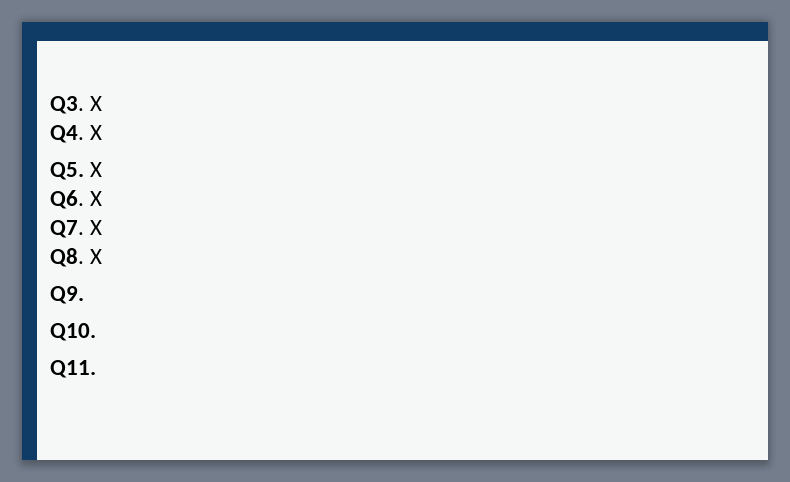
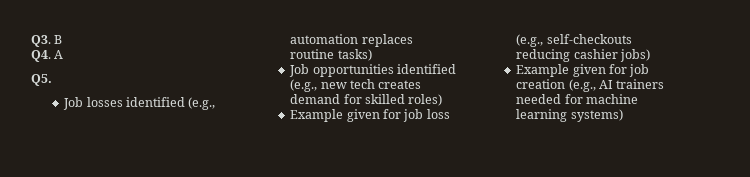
[90,96,103,111] X -> [54,35,63,44] B
[90,125,103,140] X -> [54,50,64,59] A
[90,162,103,177] [50,190,103,209] [50,220,103,238] [50,248,103,267] [50,286,84,304] [50,323,96,341] [50,360,96,378] X // Q6. X // Q7. X // Q8. X // Q9. // Q10. // Q11. -> [63,97,216,110] [290,34,413,47] [290,49,372,61] [289,64,457,77] [290,79,422,92] [290,94,443,106] [290,109,450,122] [516,34,632,47] [516,49,651,62] [516,64,650,77] [516,79,665,92] [516,94,639,104] [516,109,623,122] // Job losses identified (e.g., automation replaces routine tasks) // Job opportunities identified (e.g., new tech creates demand for skilled roles) // Example given for job loss (e.g., self-checkouts reducing cashier jobs) // Example given for job creation (e.g., AI trainers needed for machine learning systems)

